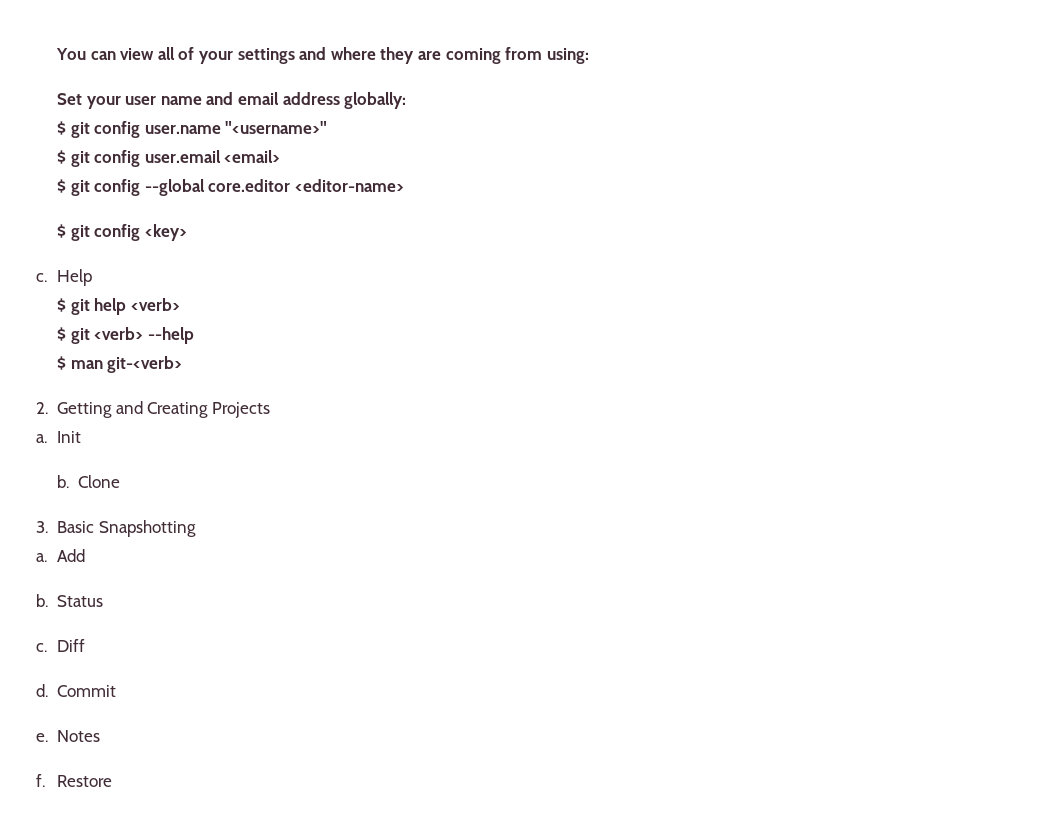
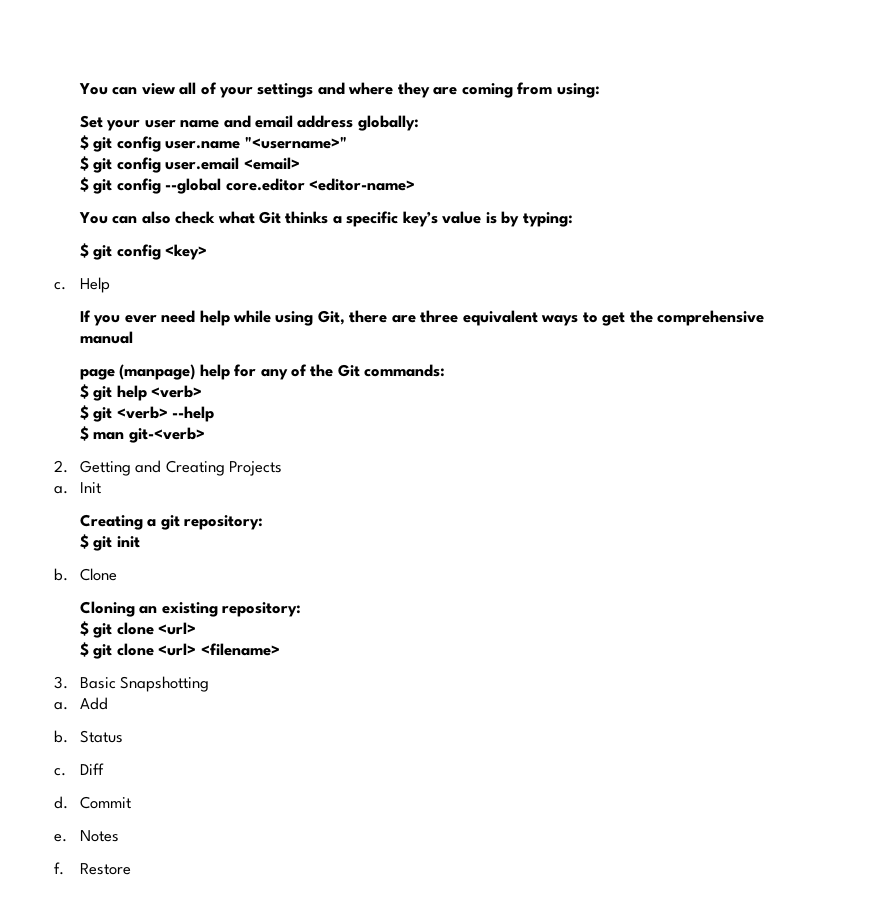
(405, 185) none -> [78,211,573,227] // You can also check what Git thinks a specific key’s value is by typing:
(93, 277) none -> [79,310,764,326] [79,331,133,344] [79,364,446,380] // If you ever need help while using Git, there are three equivalent ways to get the comprehensive manual // page (manpage) help for any of the Git commands:
[57,475,121,488] b. Clone -> [79,514,264,530] [79,534,140,551] [54,568,117,581] [79,601,302,617] [79,621,197,638] [79,642,280,659] Creating a git repository: // $ git init // b. Clone // Cloning an existing repository: // $ git clone <url> // $ git clone <url> <filename>

